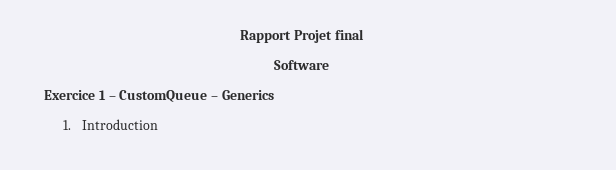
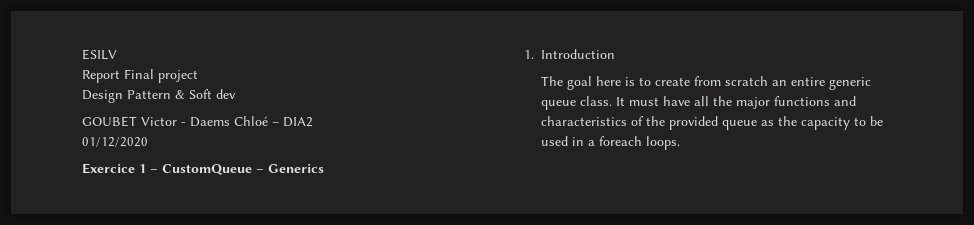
[240,29,364,43] [274,60,329,70] Rapport Projet final // Software -> [82,49,117,60] [82,69,198,83] [82,89,236,103] [82,116,313,127] [82,137,148,147] ESILV // Report Final project // Design Pattern & Soft dev // GOUBET Victor - Daems Chloé – DIA2 // 01/12/2020
(159, 124) none -> [540,76,871,90] [540,96,856,110] [540,116,883,130] [540,136,680,150] // The goal here is to create from scratch an entire generic queue class. It must have all the major functions and characteristics of the provided queue as the capacity to be used in a foreach loops.

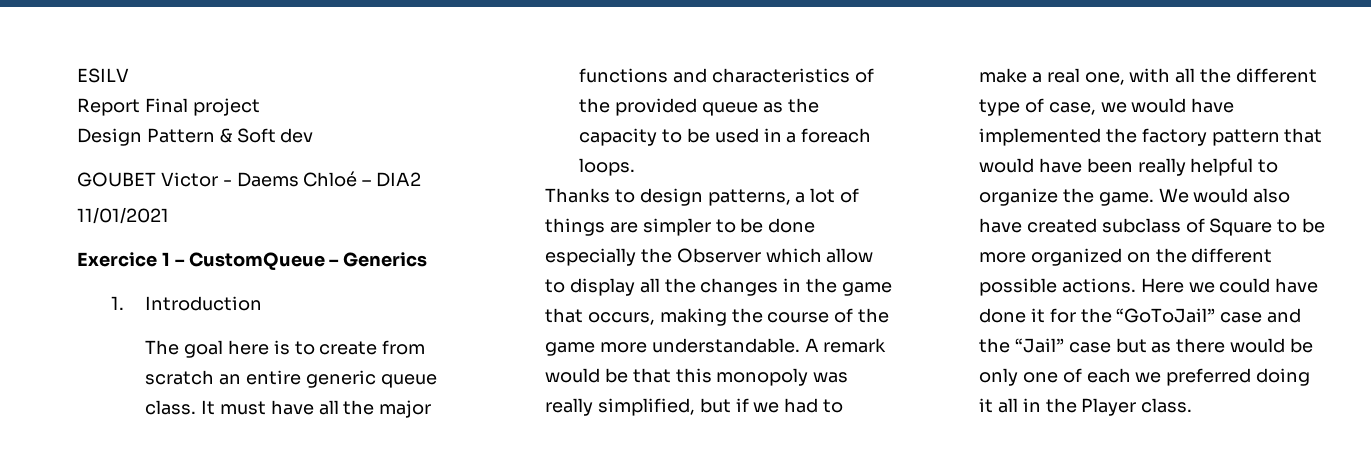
[82,137,148,147] 01/12/2020 -> [77,207,169,224] 11/01/2021
(680, 143) none -> [545,188,860,206] [545,218,816,236] [545,248,874,266] [545,278,893,296] [545,308,890,326] [545,338,887,356] [545,368,849,386] [545,398,844,416] [979,68,1318,85] [979,98,1235,116] [979,128,1323,146] [979,158,1279,176] [979,188,1291,206] [979,218,1326,236] [979,248,1273,266] [979,278,1319,296] [979,308,1302,323] [979,338,1314,353] [979,368,1311,386] [979,398,1193,416] // Thanks to design patterns, a lot of things are simpler to be done especially the Observer which allow to display all the changes in the game that occurs, making the course of the game more understandable. A remark would be that this monopoly was really simplified, but if we had to make a real one, with all the different type of case, we would have implemented the factory pattern that would have been really helpful to organize the game. We would also have created subclass of Square to be more organized on the different possible actions. Here we could have done it for the “GoToJail” case and the “Jail” case but as there would be only one of each we preferred doing it all in the Player class.

